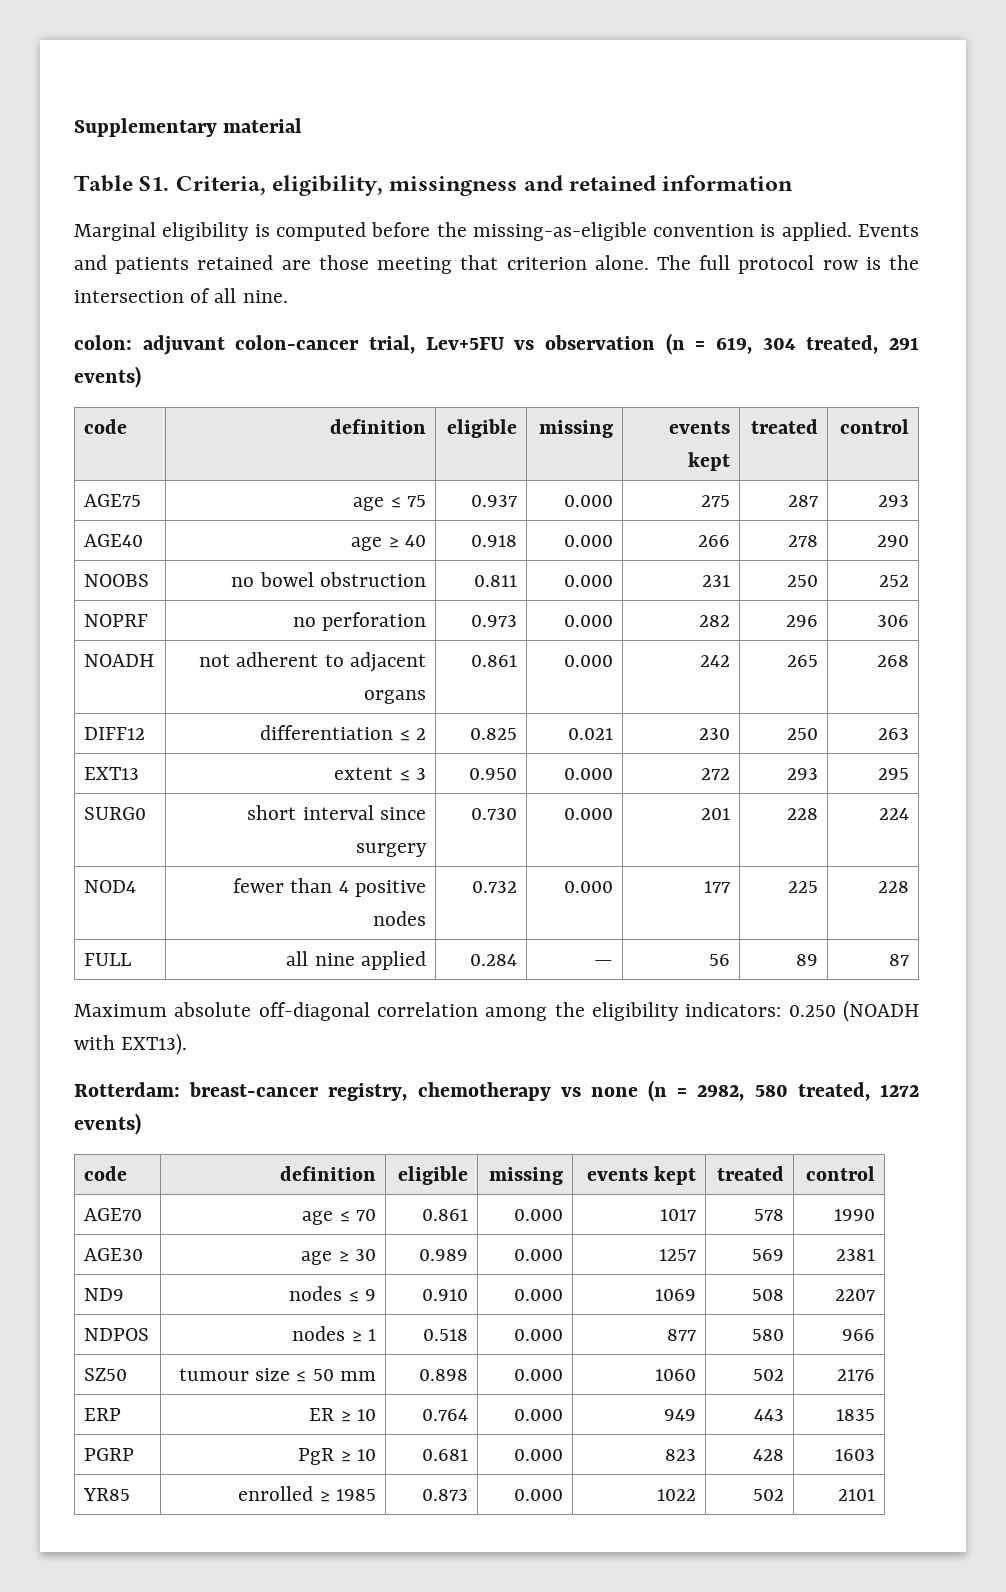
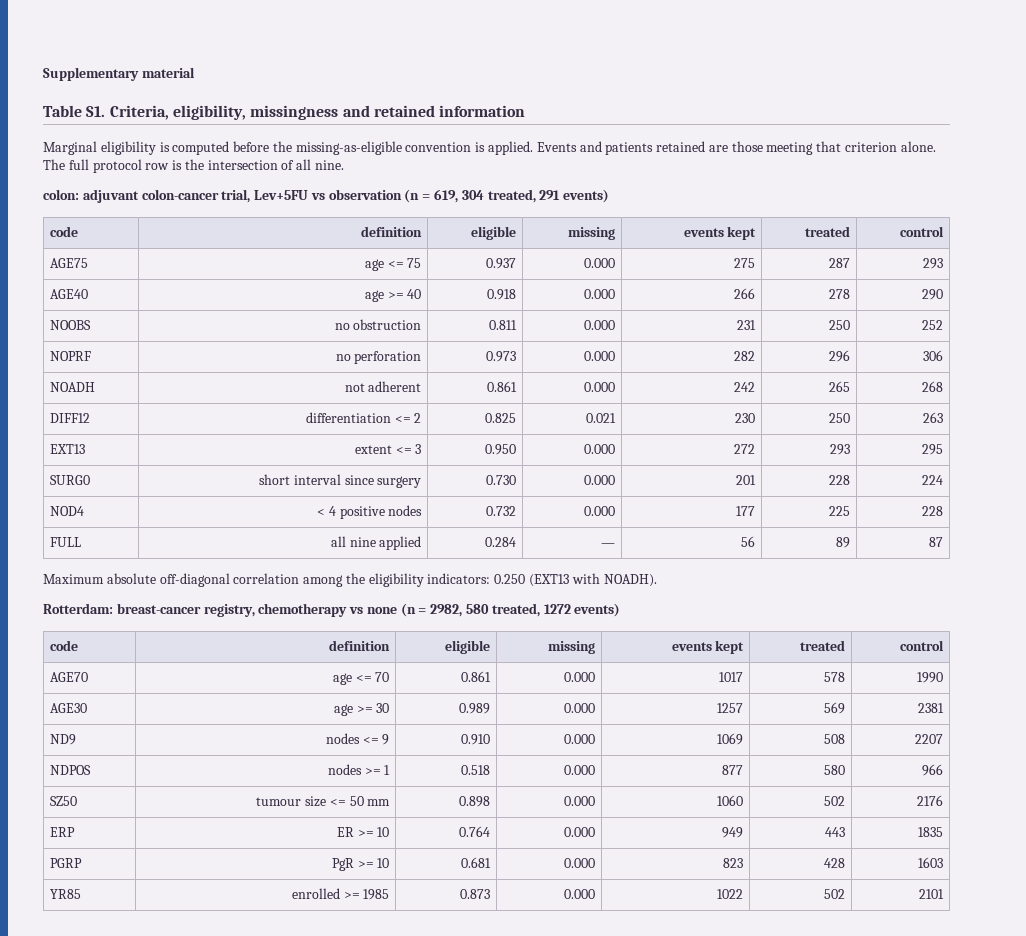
[390,497,401,508] ≤ -> [387,261,404,268] <=
[388,537,399,548] ≥ -> [387,292,404,299] >=
[259,572,314,587] bowel -> (350, 326) none
[324,652,426,672] [363,690,426,704] to adjacent organs -> (422, 386) none
[399,730,410,741] ≤ -> [394,416,411,423] <=
[399,770,410,781] ≤ -> [395,447,412,454] <=
[233,878,333,893] fewer than -> [317,509,326,516] <
[843,1000,919,1022] [74,1033,188,1055] (NOADH with EXT13). -> [529,573,657,587] (EXT13 with NOADH).
[339,1211,350,1222] ≤ -> [355,675,372,682] <=
[338,1251,349,1262] ≥ -> [356,706,373,713] >=
[348,1291,359,1302] ≤ -> [362,737,379,744] <=
[351,1331,362,1342] ≥ -> [364,768,381,775] >=
[296,1371,307,1382] ≤ -> [329,799,346,806] <=
[340,1411,351,1422] ≥ -> [357,830,374,837] >=
[340,1451,351,1462] ≥ -> [357,861,374,868] >=
[319,1491,330,1502] ≥ -> [343,892,360,899] >=

